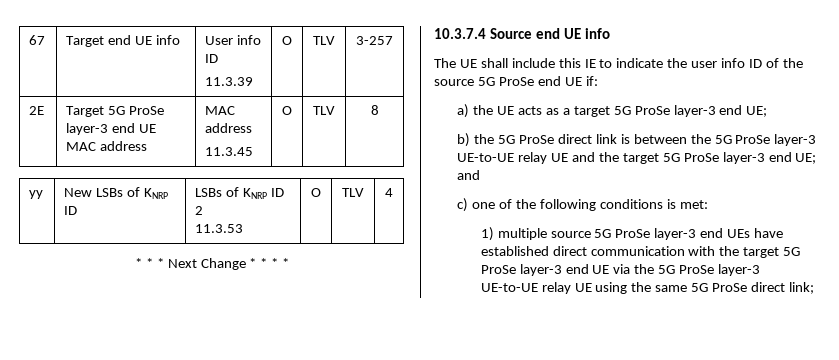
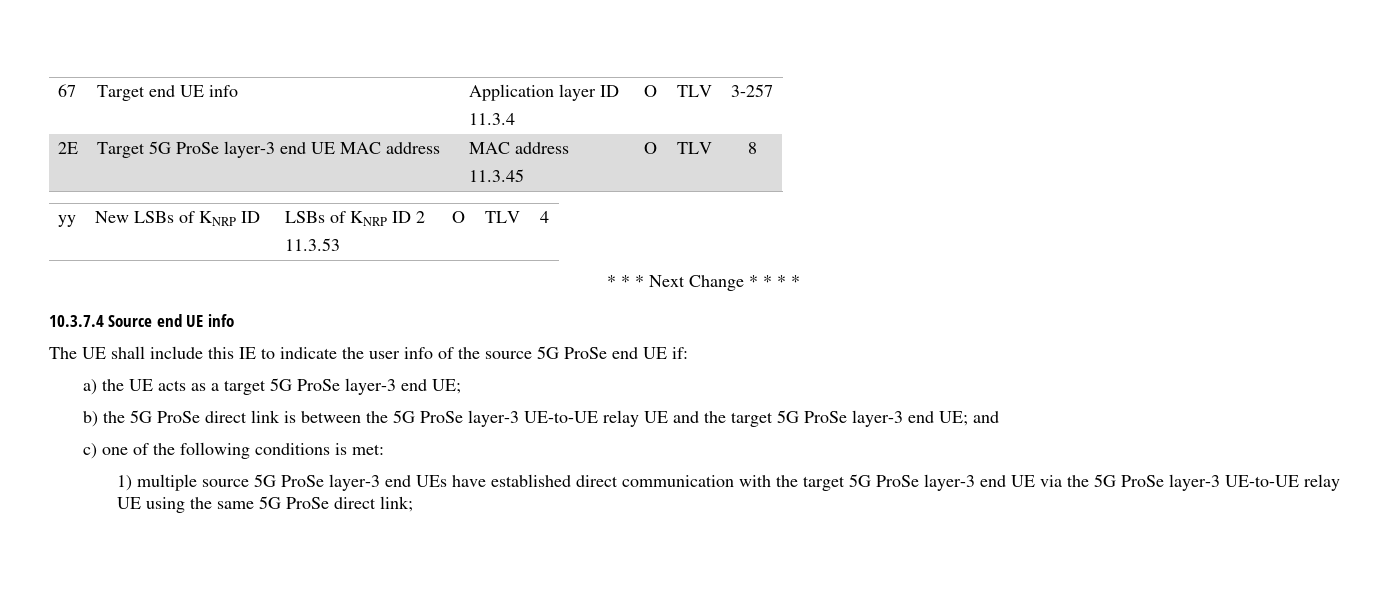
[205,35,262,45] User info -> [469,84,597,101] Application layer
[205,77,254,86] 11.3.39 -> [469,113,516,125] 11.3.4
[749,59,763,68] ID -> (433, 353) none

